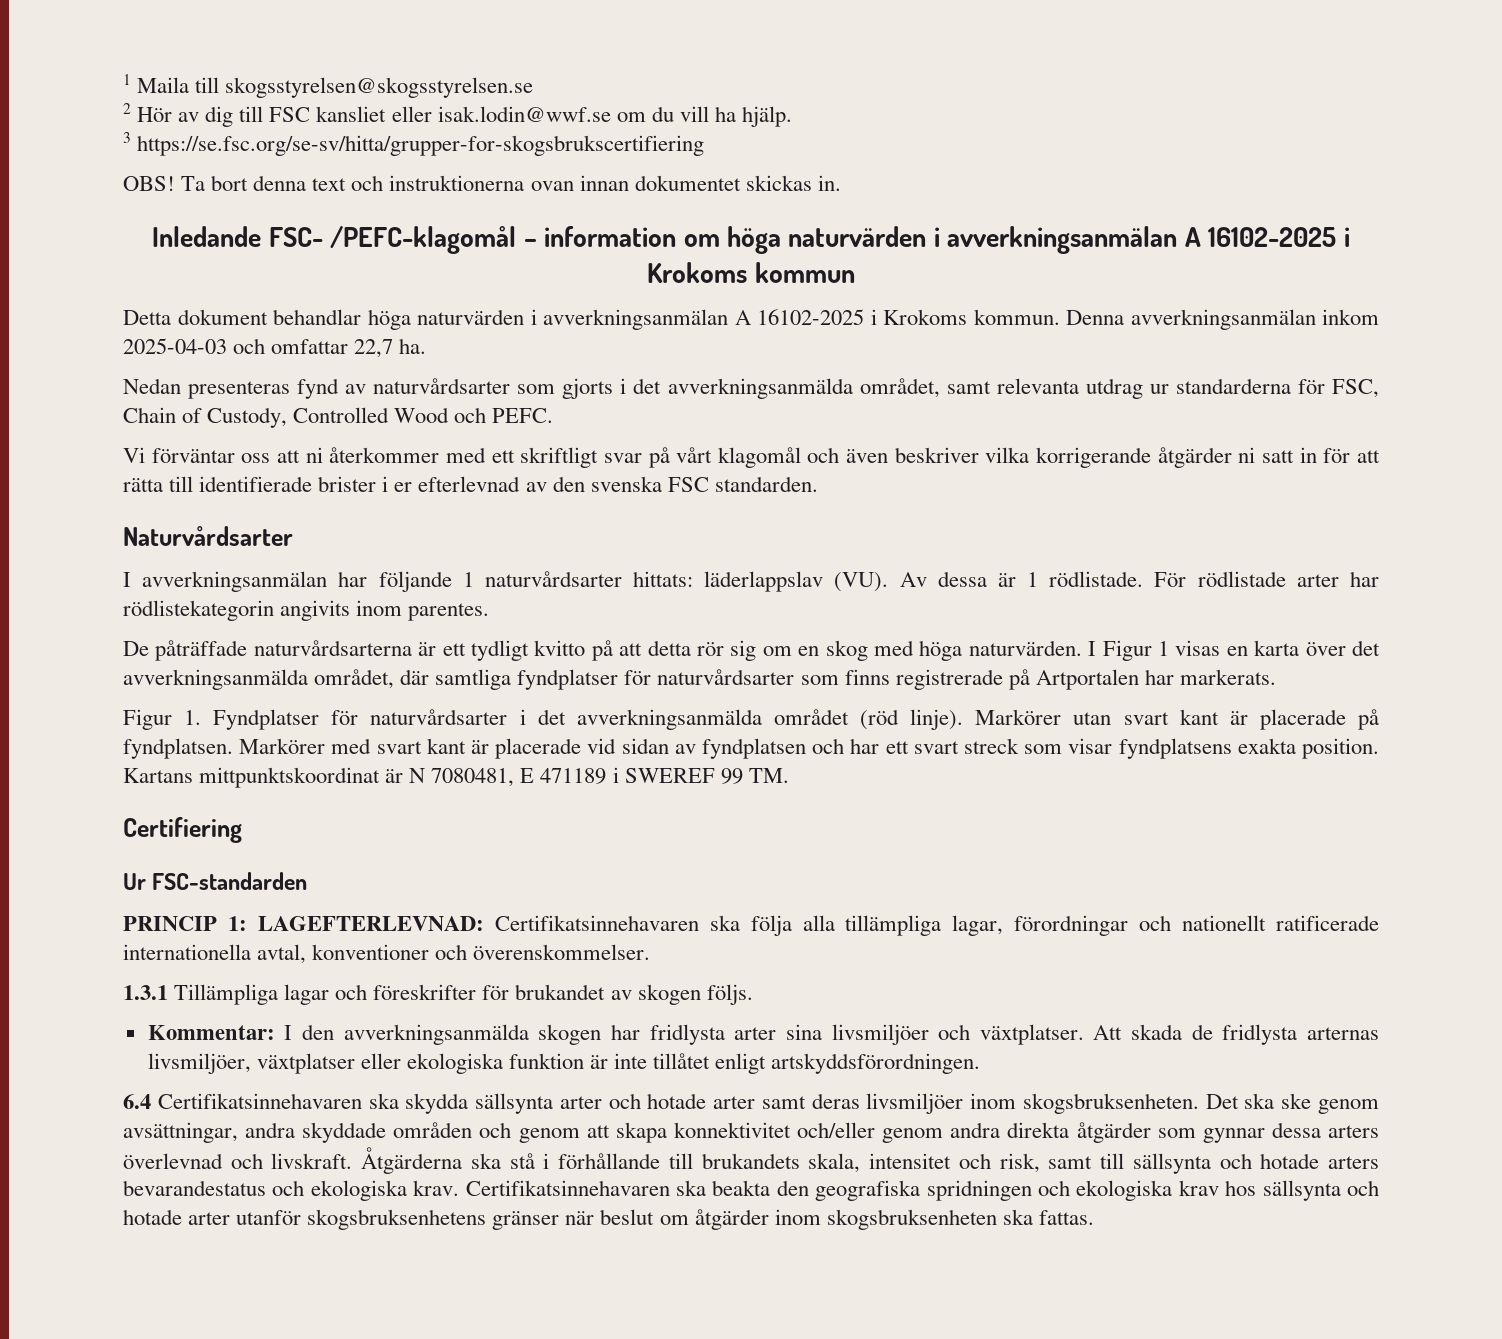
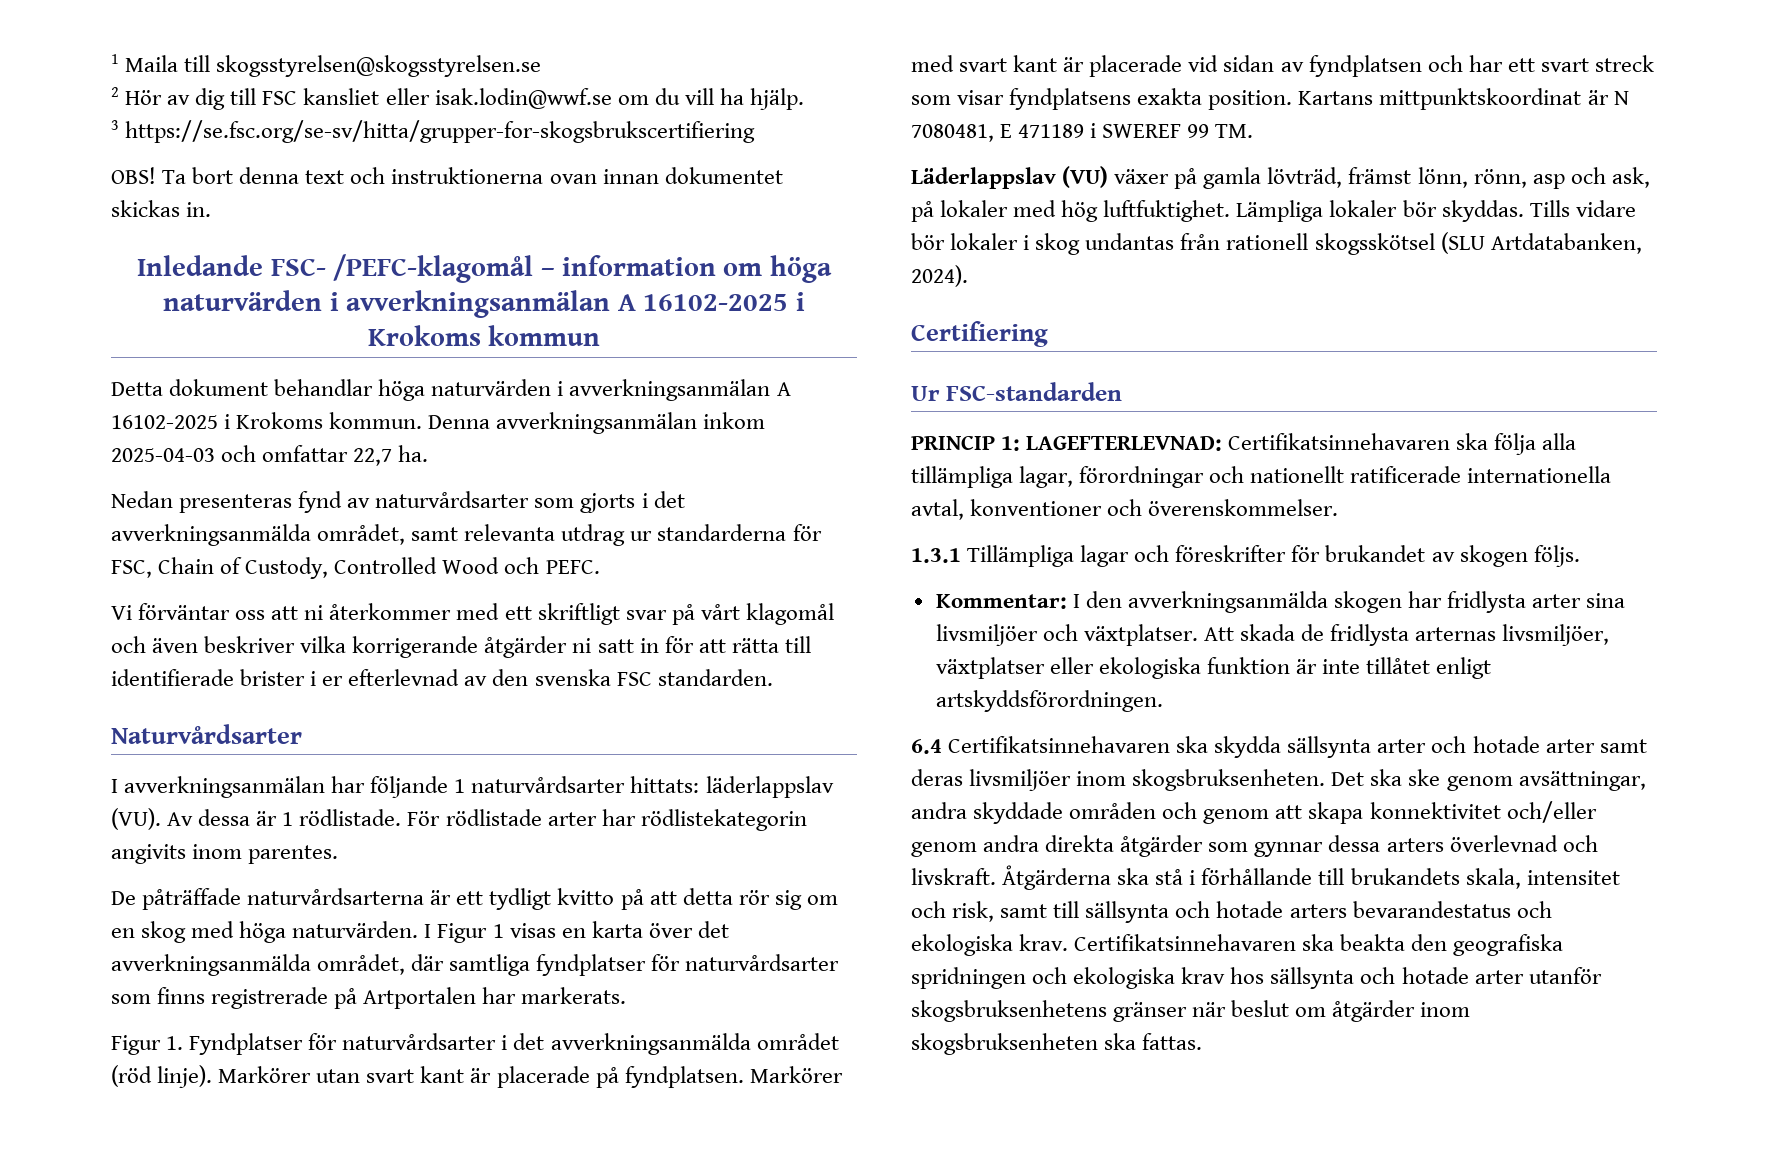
(789, 775) none -> [911,166,1650,189] [911,200,1636,222] [911,232,1642,255] [911,265,968,287] // Läderlappslav (VU) växer på gamla lövträd, främst lönn, rönn, asp och ask, på lokaler med hög luftfuktighet. Lämpliga lokaler bör skyddas. Tills vidare bör lokaler i skog undantas från rationell skogsskötsel (SLU Artdatabanken, 2024).

